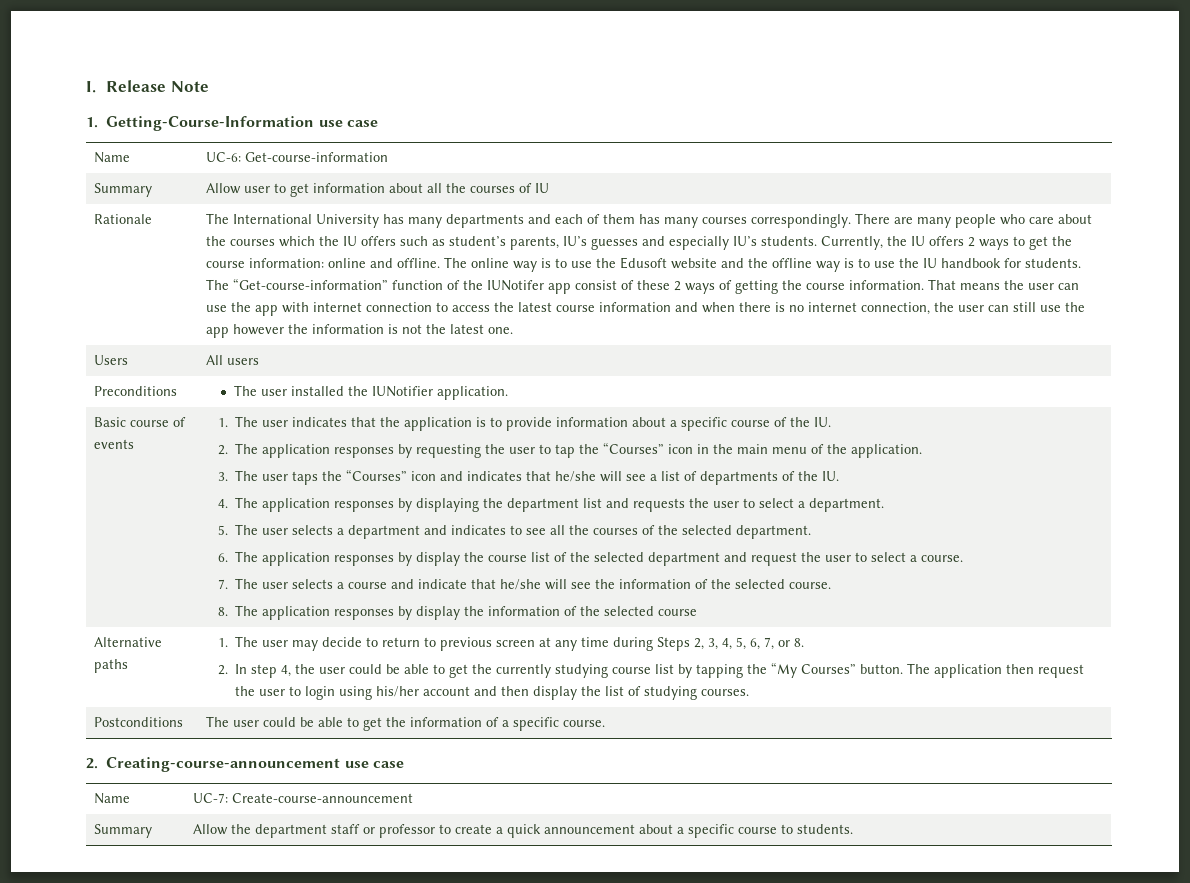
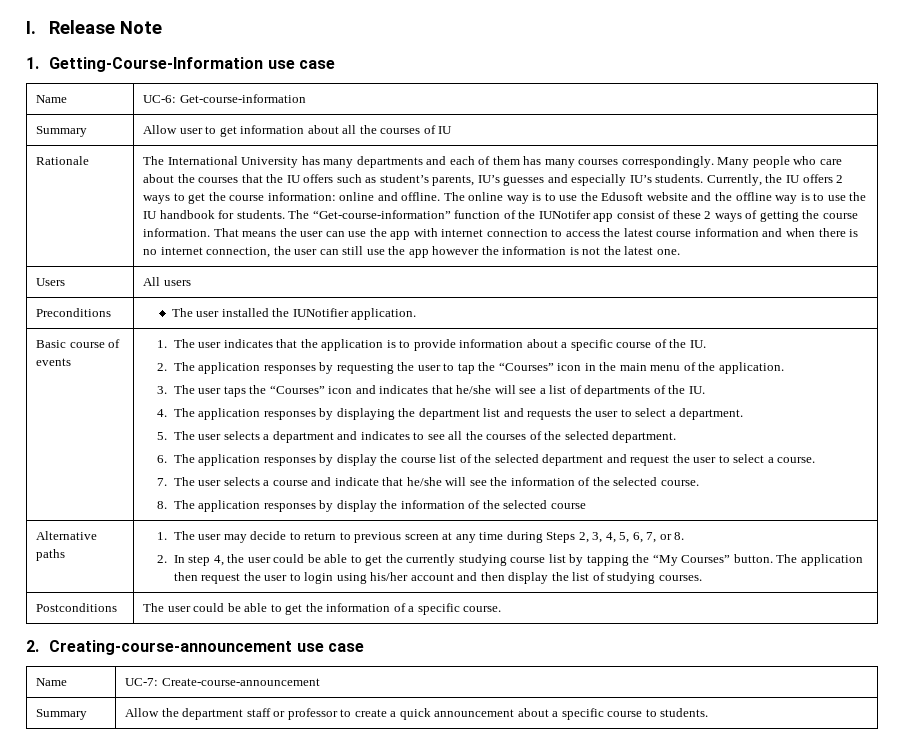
[855,213,952,228] There are many -> [717,157,750,168] Many
[279,236,316,247] which -> [241,174,263,183] that

